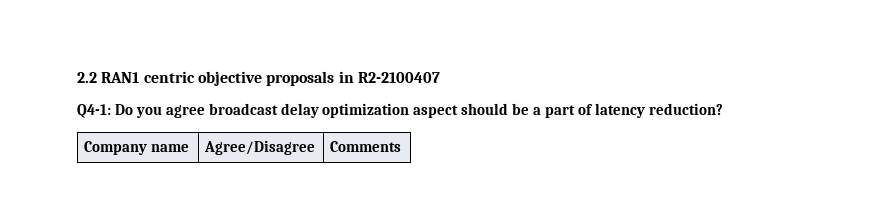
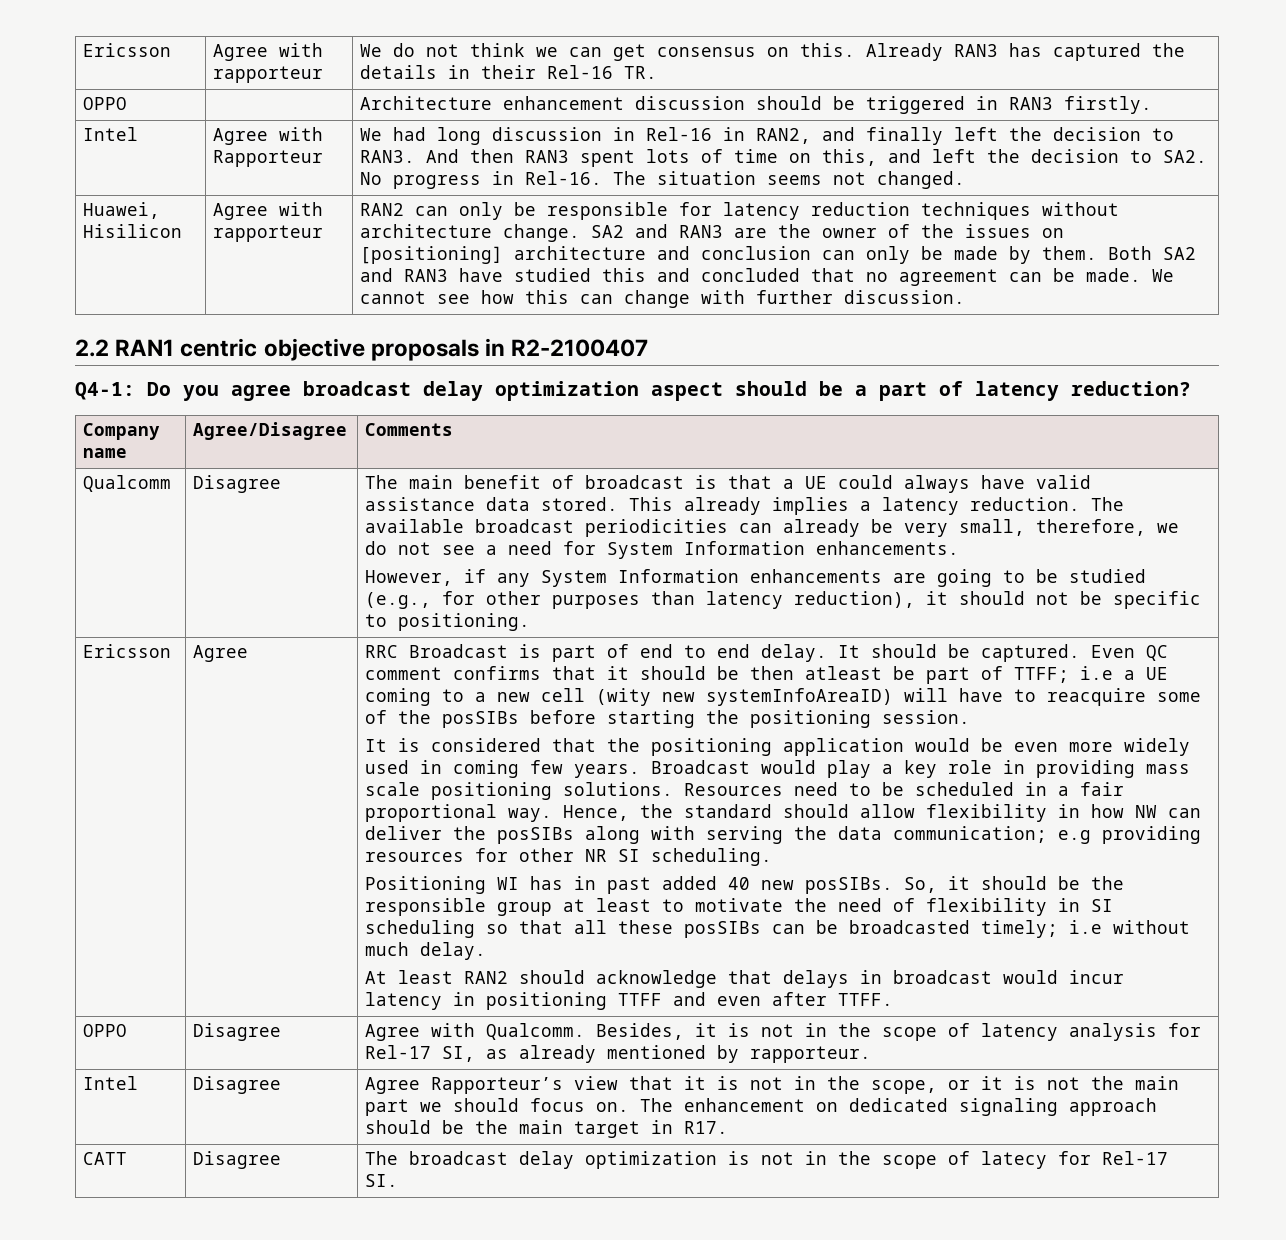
(77, 77) none -> [83,43,172,57] [213,43,324,61] [213,66,324,83] [360,43,1186,61] [360,65,658,79] [83,97,128,110] [360,96,1153,114] [83,127,139,141] [213,127,324,145] [213,150,324,167] [360,127,1175,145] [360,149,1208,167] [360,171,966,189] [83,202,161,219] [83,224,183,238] [213,202,324,220] [213,225,324,242] [360,202,1120,220] [360,224,1065,242] [360,246,1197,264] [360,268,1175,286] [360,290,966,308] Ericsson | Agree with rapporteur | We do not think we can get consensus on this. Already RAN3 has captured the details in their Rel-16 TR. // OPPO | | Architecture enhancement discussion should be triggered in RAN3 firstly. // Intel | Agree with Rapporteur | We had long discussion in Rel-16 in RAN2, and finally left the decision to RAN3. And then RAN3 spent lots of time on this, and left the decision to SA2. No progress in Rel-16. The situation seems not changed. // Huawei, Hisilicon | Agree with rapporteur | RAN2 can only be responsible for latency reduction techniques without architecture change. SA2 and RAN3 are the owner of the issues on [positioning] architecture and conclusion can only be made by them. Both SA2 and RAN3 have studied this and concluded that no agreement can be made. We cannot see how this can change with further discussion. //
(402, 146) none -> [83,475,172,492] [193,475,282,493] [365,475,1092,493] [365,497,1125,515] [365,519,1180,537] [365,541,960,559] [365,569,1147,587] [365,591,1202,609] [365,613,531,631] [83,644,172,658] [193,645,249,662] [365,644,1169,662] [365,666,1169,684] [365,688,1202,706] [365,710,971,728] [365,738,1191,756] [365,760,1191,778] [365,782,1125,800] [365,804,1202,822] [365,826,1202,844] [365,848,773,866] [365,876,1125,894] [365,898,1114,916] [365,920,1191,938] [365,942,487,960] [365,970,1125,988] [365,992,894,1010] [83,1024,128,1037] [193,1023,282,1041] [365,1023,1202,1041] [365,1045,872,1063] [83,1076,139,1090] [193,1076,282,1094] [365,1076,1180,1094] [365,1098,1158,1116] [365,1120,729,1138] [83,1152,128,1165] [193,1151,282,1169] [365,1151,1169,1169] [365,1174,399,1187] // Qualcomm | Disagree | The main benefit of broadcast is that a UE could always have valid assistance data stored. This already implies a latency reduction. The available broadcast periodicities can already be very small, therefore, we do not see a need for System Information enhancements. // However, if any System Information enhancements are going to be studied (e.g., for other purposes than latency reduction), it should not be specific to positioning. // Ericsson | Agree | RRC Broadcast is part of end to end delay. It should be captured. Even QC comment confirms that it should be then atleast be part of TTFF; i.e a UE coming to a new cell (wity new systemInfoAreaID) will have to reacquire some of the posSIBs before starting the positioning session. // It is considered that the positioning application would be even more widely used in coming few years. Broadcast would play a key role in providing mass scale positioning solutions. Resources need to be scheduled in a fair proportional way. Hence, the standard should allow flexibility in how NW can deliver the posSIBs along with serving the data communication; e.g providing resources for other NR SI scheduling. // Positioning WI has in past added 40 new posSIBs. So, it should be the responsible group at least to motivate the need of flexibility in SI scheduling so that all these posSIBs can be broadcasted timely; i.e without much delay. // At least RAN2 should acknowledge that delays in broadcast would incur latency in positioning TTFF and even after TTFF. // OPPO | Disagree | Agree with Qualcomm. Besides, it is not in the scope of latency analysis for Rel-17 SI, as already mentioned by rapporteur. // Intel | Disagree | Agree Rapporteur’s view that it is not in the scope, or it is not the main part we should focus on. The enhancement on dedicated signaling approach should be the main target in R17. // CATT | Disagree | The broadcast delay optimization is not in the scope of latecy for Rel-17 SI.

